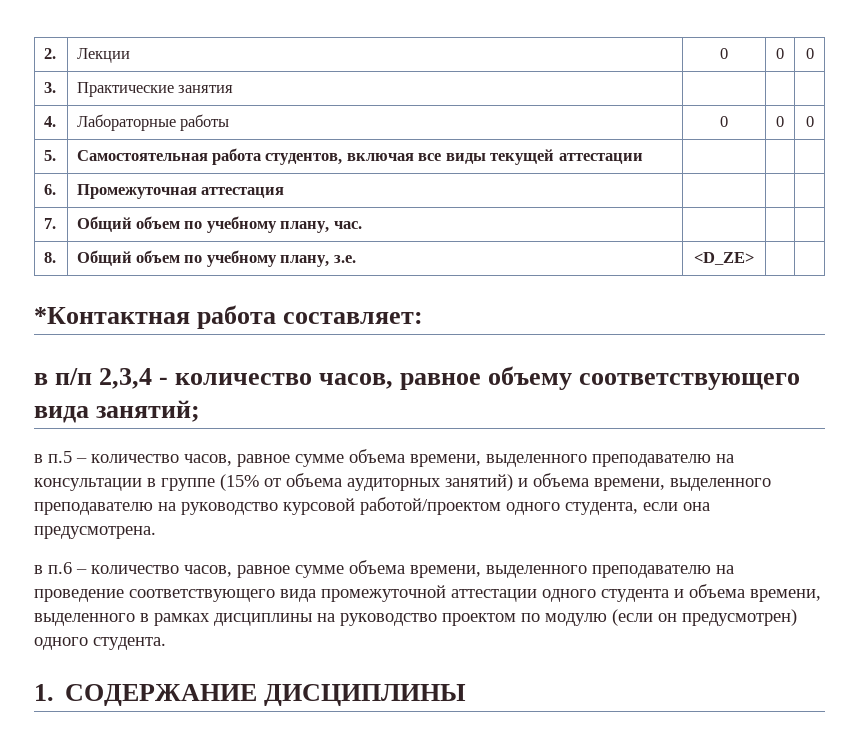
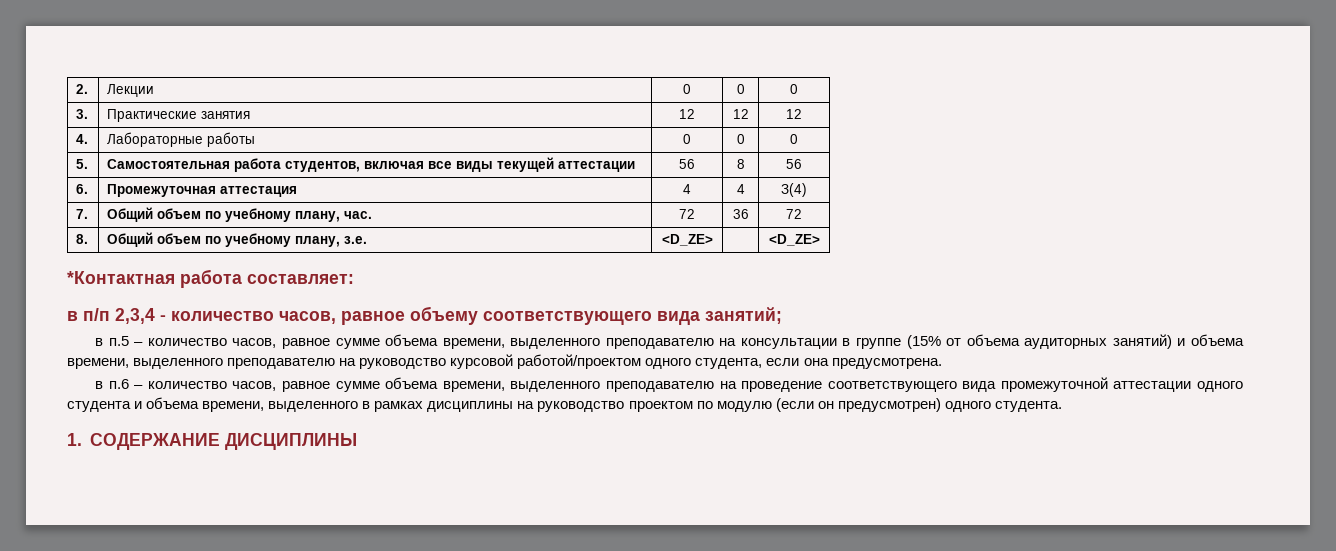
(234, 89) | | -> [679,109,695,119] [732,109,749,119] [786,109,802,119] 12 | 12 | 12
(643, 158) | | -> [679,159,695,169] [736,159,745,169] [786,159,802,169] 56 | 8 | 56
(285, 192) | | -> [683,184,691,194] [736,184,745,194] [781,183,807,197] 4 | 4 | З(4)
(362, 225) | | -> [679,209,695,219] [732,209,749,219] [786,209,802,219] 72 | 36 | 72
(755, 258) none -> [768,234,820,246] <D_ZE>

